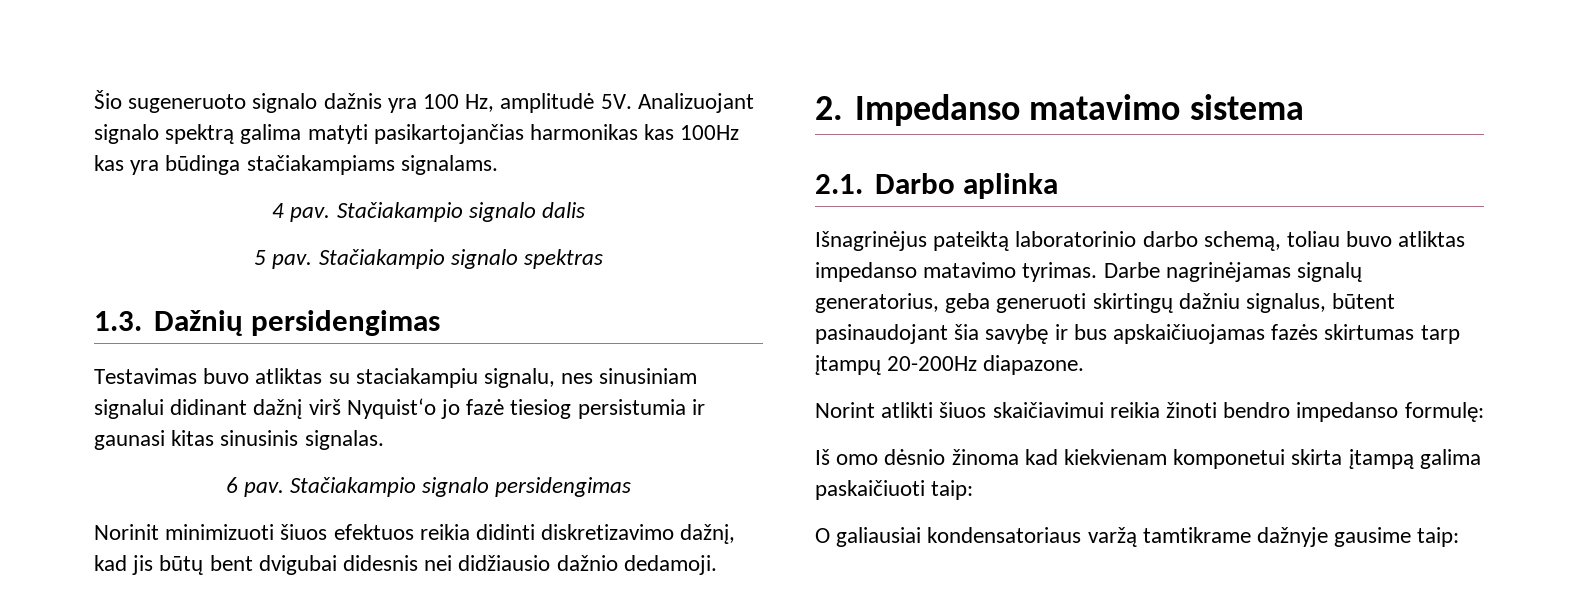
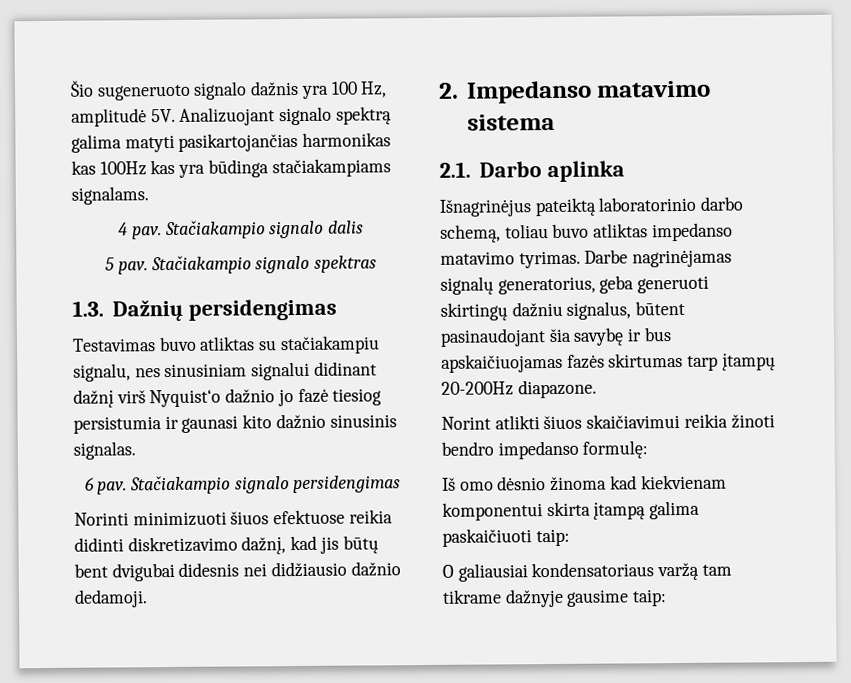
[355,368,478,388] staciakampiu -> [279,335,380,355] stačiakampiu
(436, 408) none -> [225,388,276,404] dažnio
[171,430,215,446] kitas -> [242,413,326,430] kito dažnio
[94,524,159,540] Norinit -> [74,512,129,526] Norinti
[333,524,414,540] efektuos -> [273,509,346,525] efektuose
[1173,449,1286,469] komponetui -> [442,502,543,521] komponentui
[1142,527,1251,543] tamtikrame -> [701,564,732,576] [442,589,502,604] tam tikrame

